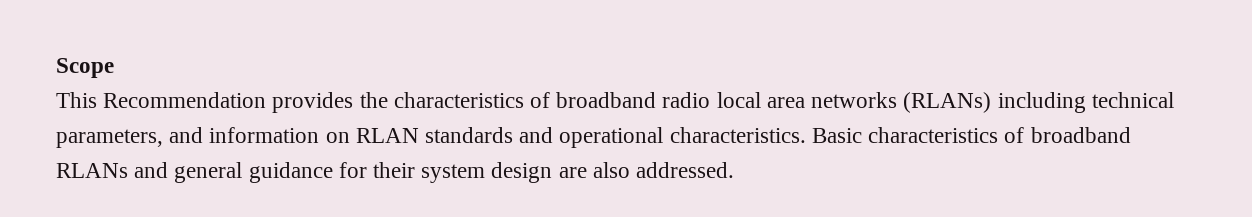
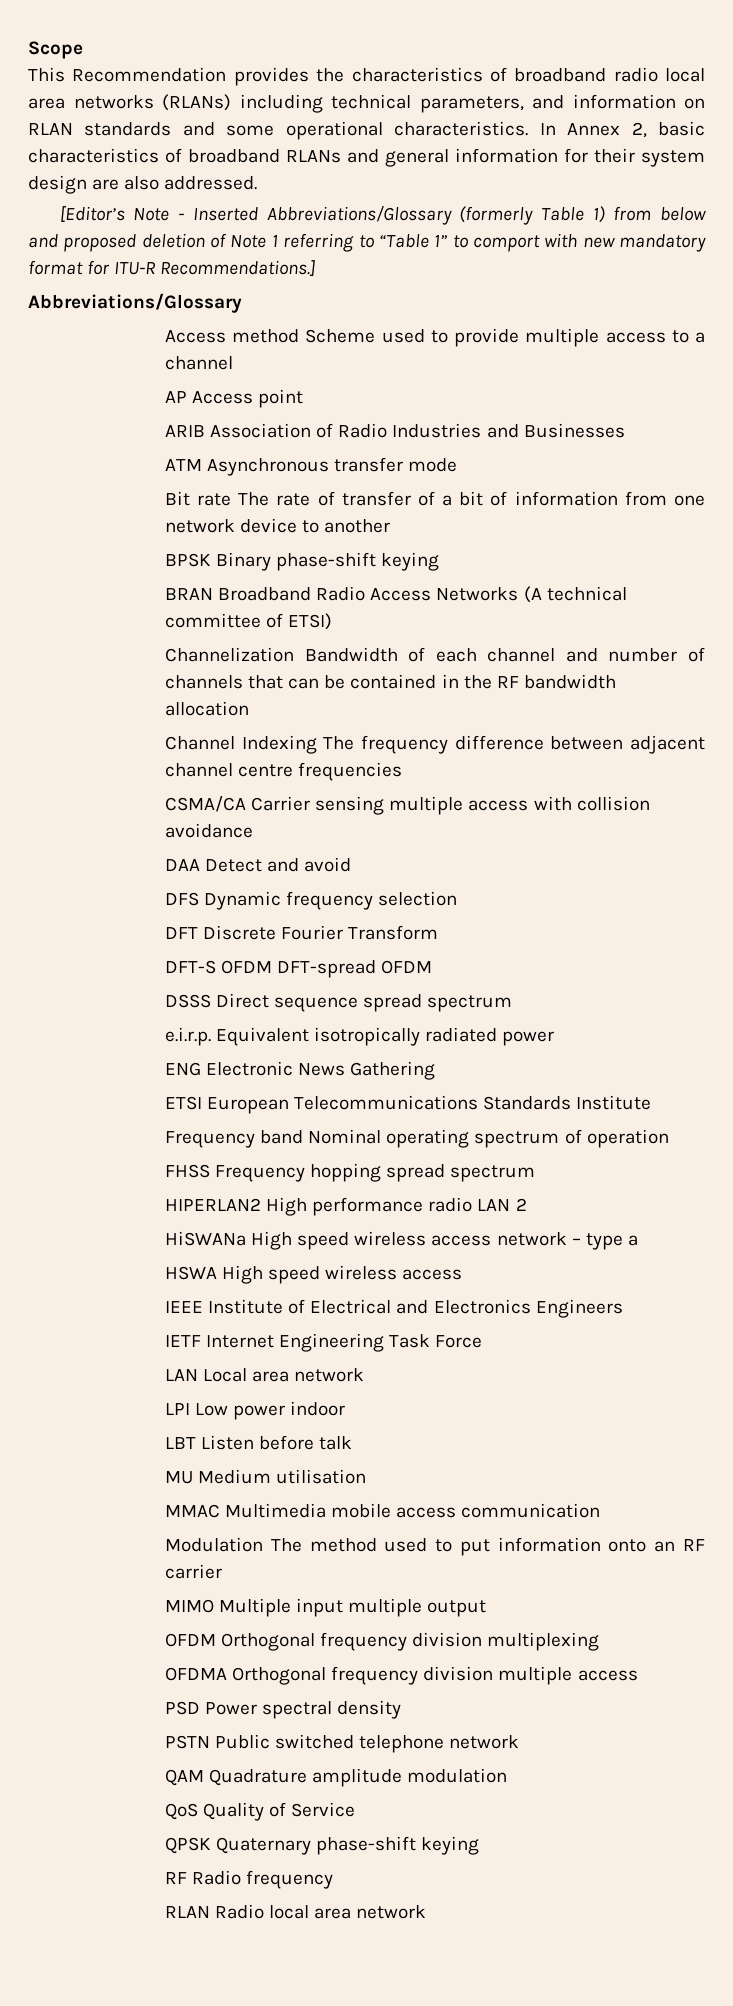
(554, 135) none -> [226,125,275,136] some
[811,128,862,143] Basic -> [539,121,706,138] In Annex 2, basic
[248,162,333,183] guidance -> [455,148,558,163] information
(735, 170) none -> [59,206,706,225] [28,233,706,252] [28,260,316,276] [28,293,242,313] [164,328,706,347] [164,356,233,370] [164,389,304,408] [164,423,625,438] [164,457,458,476] [164,491,705,506] [164,518,391,533] [164,552,440,571] [164,586,627,603] [164,613,333,630] [164,647,705,662] [164,674,616,689] [164,701,249,716] [164,735,705,754] [164,762,403,781] [164,796,650,815] [164,823,253,838] [164,857,352,872] [164,891,458,910] [164,925,439,940] [164,960,433,978] [164,993,513,1012] [164,1027,555,1046] [164,1061,436,1080] [164,1095,652,1114] [164,1129,669,1148] [164,1163,536,1182] [164,1197,527,1216] [164,1231,638,1250] [164,1265,463,1284] [164,1299,623,1318] [164,1333,483,1352] [164,1368,365,1382] [164,1401,346,1420] [164,1435,353,1450] [164,1469,367,1484] [164,1503,601,1518] [164,1537,705,1556] [164,1564,222,1579] [164,1598,487,1617] [164,1632,600,1651] [164,1666,638,1685] [164,1700,402,1719] [164,1734,520,1753] [164,1768,508,1787] [164,1802,356,1821] [164,1836,480,1855] [164,1870,334,1889] [164,1904,427,1919] // [Editor’s Note - Inserted Abbreviations/Glossary (formerly Table 1) from below and proposed deletion of Note 1 referring to “Table 1” to comport with new mandatory format for ITU-R Recommendations.] // Abbreviations/Glossary // Access method Scheme used to provide multiple access to a channel // AP Access point // ARIB Association of Radio Industries and Businesses // ATM Asynchronous transfer mode // Bit rate The rate of transfer of a bit of information from one network device to another // BPSK Binary phase-shift keying // BRAN Broadband Radio Access Networks (A technical committee of ETSI) // Channelization Bandwidth of each channel and number of channels that can be contained in the RF bandwidth allocation // Channel Indexing The frequency difference between adjacent channel centre frequencies // CSMA/CA Carrier sensing multiple access with collision avoidance // DAA Detect and avoid // DFS Dynamic frequency selection // DFT Discrete Fourier Transform // DFT-S OFDM DFT-spread OFDM // DSSS Direct sequence spread spectrum // e.i.r.p. Equivalent isotropically radiated power // ENG Electronic News Gathering // ETSI European Telecommunications Standards Institute // Frequency band Nominal operating spectrum of operation // FHSS Frequency hopping spread spectrum // HIPERLAN2 High performance radio LAN 2 // HiSWANa High speed wireless access network – type a // HSWA High speed wireless access // IEEE Institute of Electrical and Electronics Engineers // IETF Internet Engineering Task Force // LAN Local area network // LPI Low power indoor // LBT Listen before talk // MU Medium utilisation // MMAC Multimedia mobile access communication // Modulation The method used to put information onto an RF carrier // MIMO Multiple input multiple output // OFDM Orthogonal frequency division multiplexing // OFDMA Orthogonal frequency division multiple access // PSD Power spectral density // PSTN Public switched telephone network // QAM Quadrature amplitude modulation // QoS Quality of Service // QPSK Quaternary phase-shift keying // RF Radio frequency // RLAN Radio local area network

